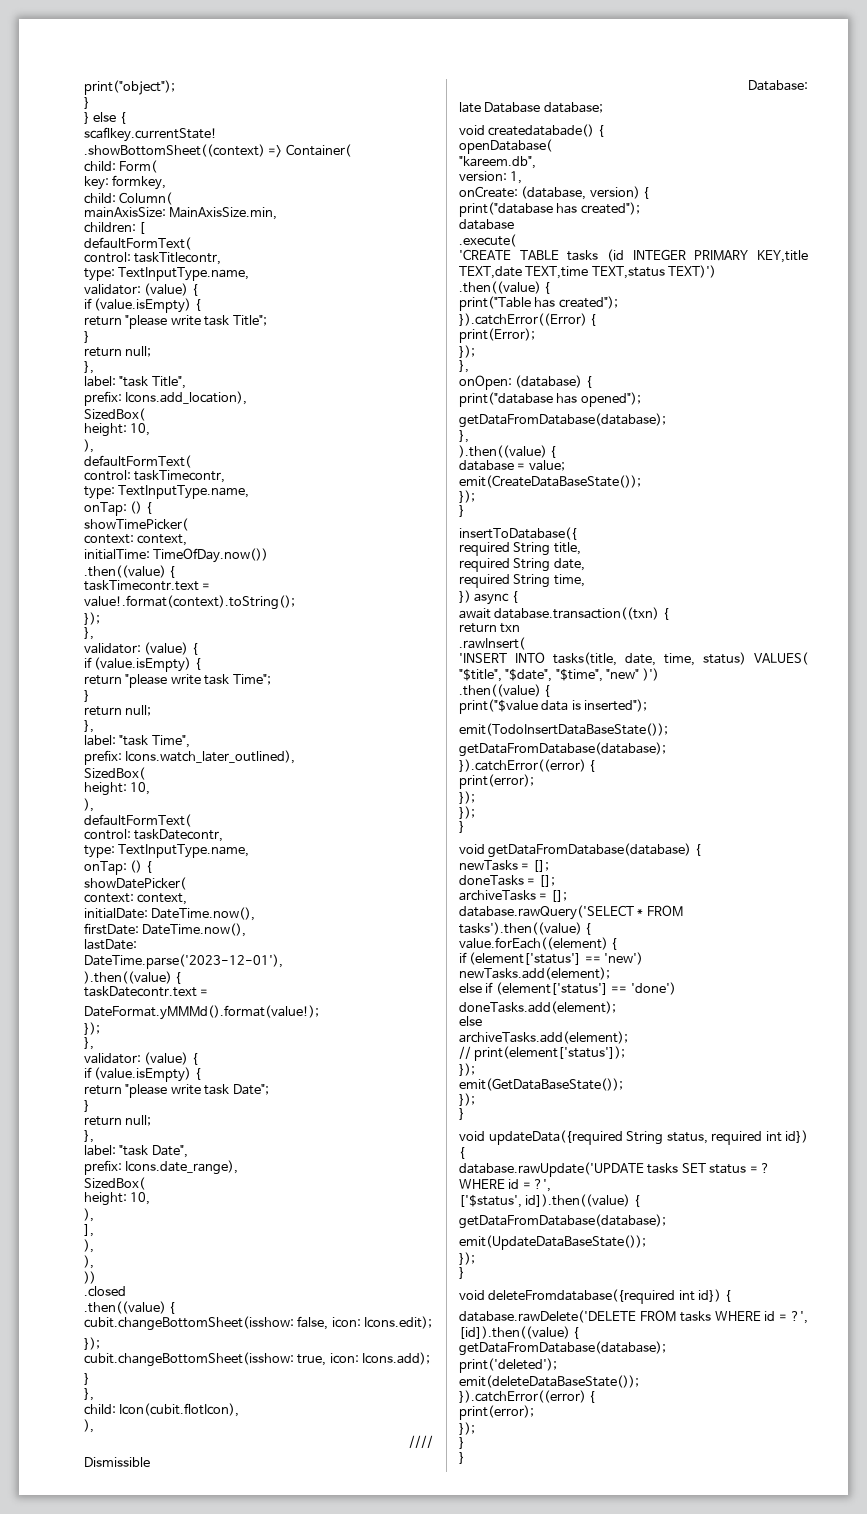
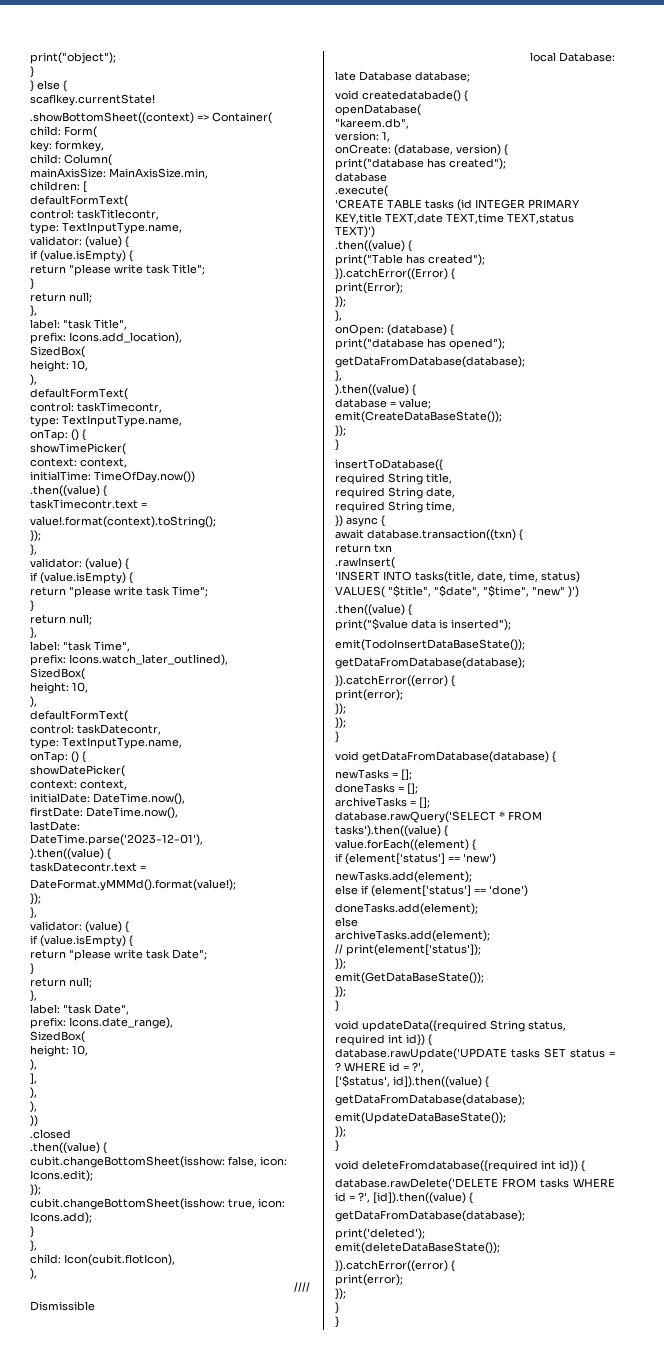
(150, 1462) none -> [530,52,556,62] local

